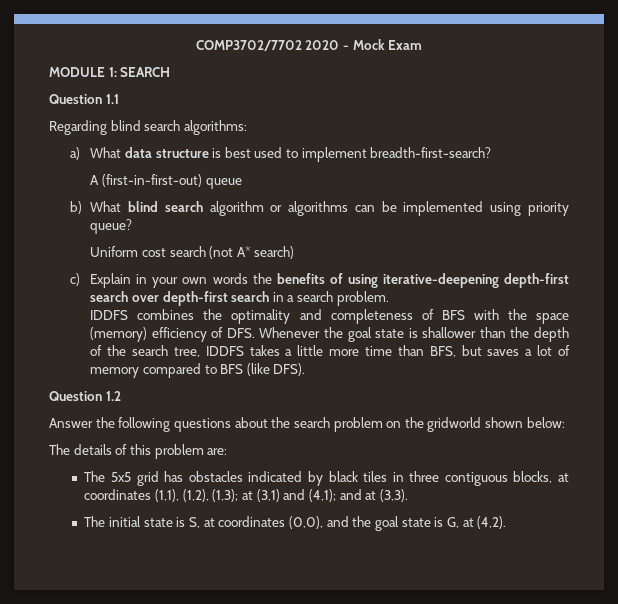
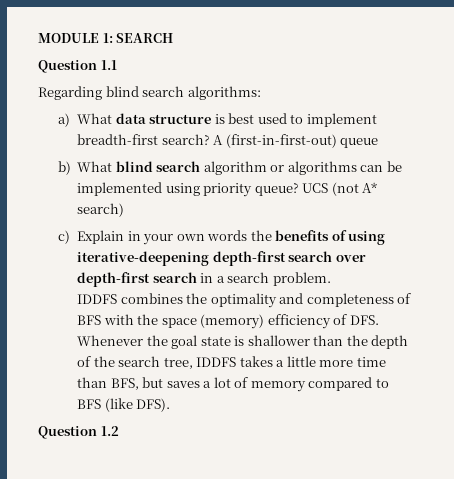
[195,39,423,51] COMP3702/7702 2020 - Mock Exam // -> (38, 38) none
[370,147,492,158] breadth-first-search? // -> [77,134,210,145] breadth-first search?
[90,246,206,257] // Uniform cost search -> [302,183,329,193] UCS
[49,417,565,432] [49,444,228,459] [84,471,569,486] [84,489,408,502] [84,516,507,531] // Answer the following questions about the search problem on the gridworld shown below: // The details of this problem are: // The 5x5 grid has obstacles indicated by black tiles in three contiguous blocks, at coordinates (1,1), (1,2), (1,3); at (3,1) and (4,1); and at (3,3). // The initial state is S, at coordinates (0,0), and the goal state is G, at (4,2). -> (119, 431) none

